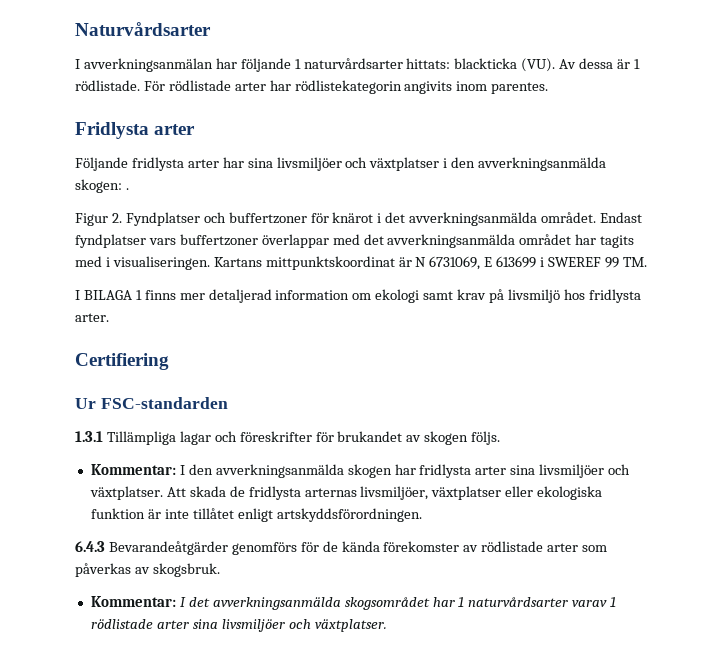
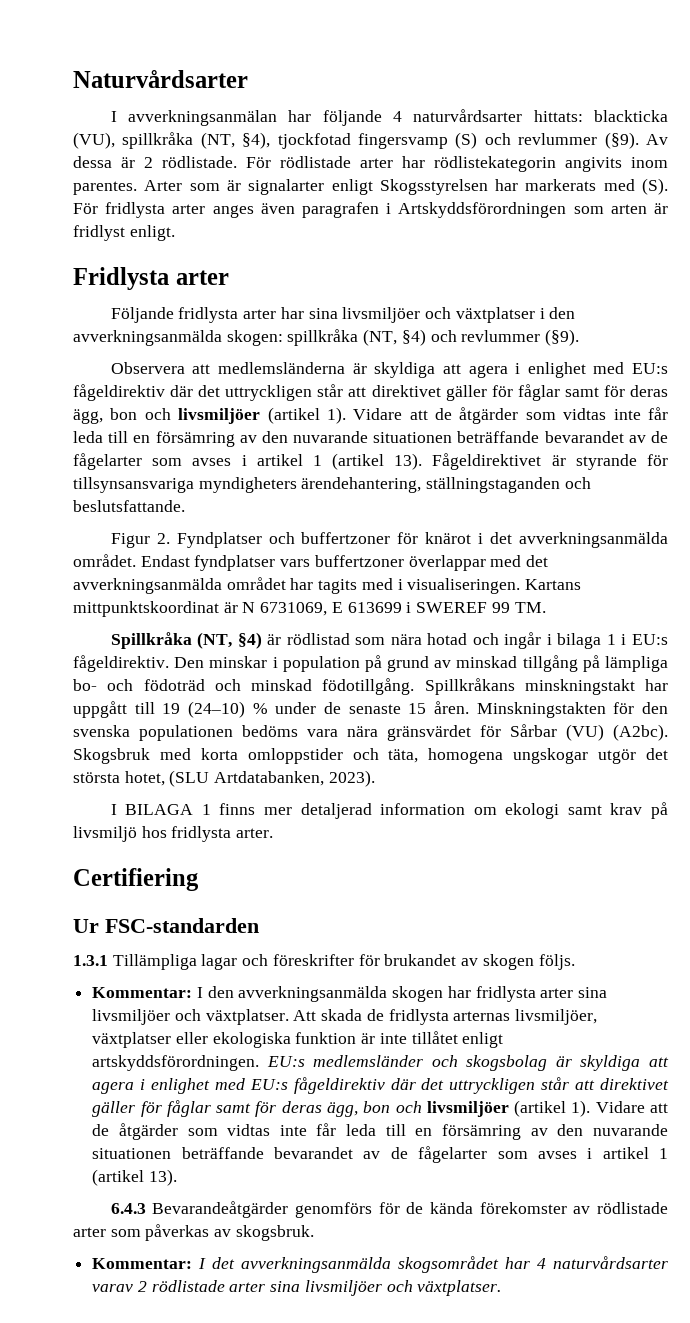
[294,59,301,69] 1 -> [393,111,403,122] 4
[521,58,556,72] (VU). -> [73,132,639,149] (VU), spillkråka (NT, §4), tjockfotad fingersvamp (S) och revlummer (§9).
[633,59,640,69] 1 -> [144,157,153,168] 2
(549, 88) none -> [144,178,668,195] [73,202,668,218] [73,225,175,241] Arter som är signalarter enligt Skogsstyrelsen har markerats med (S). För fridlysta arter anges även paragrafen i Artskyddsförordningen som arten är fridlyst enligt.
[125,188,129,190] . -> [287,329,580,346] [110,362,669,378] [73,384,668,401] [73,407,669,424] [73,431,668,447] [73,453,668,470] [73,477,591,493] [73,500,185,512] spillkråka (NT, §4) och revlummer (§9). // Observera att medlemsländerna är skyldiga att agera i enlighet med EU:s fågeldirektiv där det uttryckligen står att direktivet gäller för fåglar samt för deras ägg, bon och livsmiljöer (artikel 1). Vidare att de åtgärder som vidtas inte får leda till en försämring av den nuvarande situationen beträffande bevarandet av de fågelarter som avses i artikel 1 (artikel 13). Fågeldirektivet är styrande för tillsynsansvariga myndigheters ärendehantering, ställningstaganden och beslutsfattande.
(647, 262) none -> [110,632,669,649] [73,655,668,672] [73,678,668,695] [73,701,668,718] [73,724,668,741] [73,748,669,764] [73,770,375,787] // Spillkråka (NT, §4) är rödlistad som nära hotad och ingår i bilaga 1 i EU:s fågeldirektiv. Den minskar i population på grund av minskad tillgång på lämpliga bo- och födoträd och minskad födotillgång. Spillkråkans minskningstakt har uppgått till 19 (24–10) % under de senaste 15 åren. Minskningstakten för den svenska populationen bedöms vara nära gränsvärdet för Sårbar (VU) (A2bc). Skogsbruk med korta omloppstider och täta, homogena ungskogar utgör det största hotet, (SLU Artdatabanken, 2023).
(422, 515) none -> [266,1055,669,1071] [92,1077,669,1094] [92,1100,669,1117] [92,1123,668,1140] [92,1146,668,1163] [92,1169,177,1186] EU:s medlemsländer och skogsbolag är skyldiga att agera i enlighet med EU:s fågeldirektiv där det uttryckligen står att direktivet gäller för fåglar samt för deras ägg, bon och livsmiljöer (artikel 1). Vidare att de åtgärder som vidtas inte får leda till en försämring av den nuvarande situationen beträffande bevarandet av de fågelarter som avses i artikel 1 (artikel 13).
[458,597,465,607] 1 -> [537,1258,547,1269] 4
[610,597,617,607] 1 -> [137,1281,147,1292] 2

